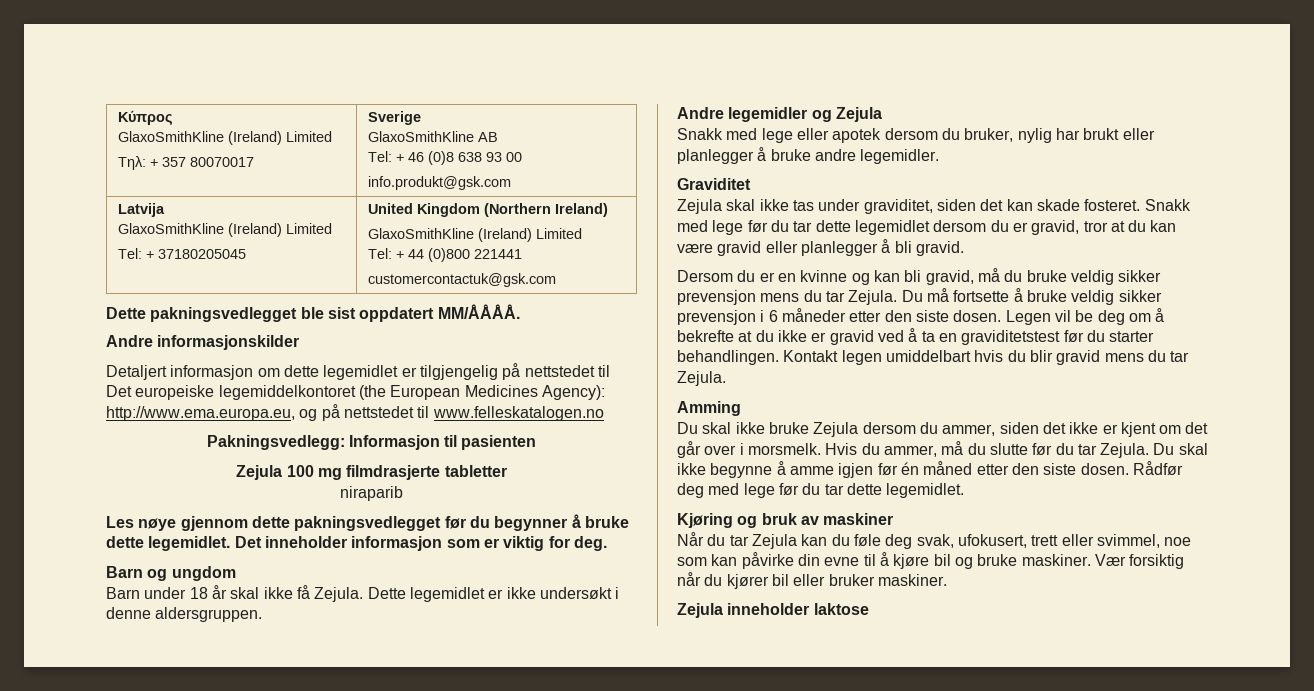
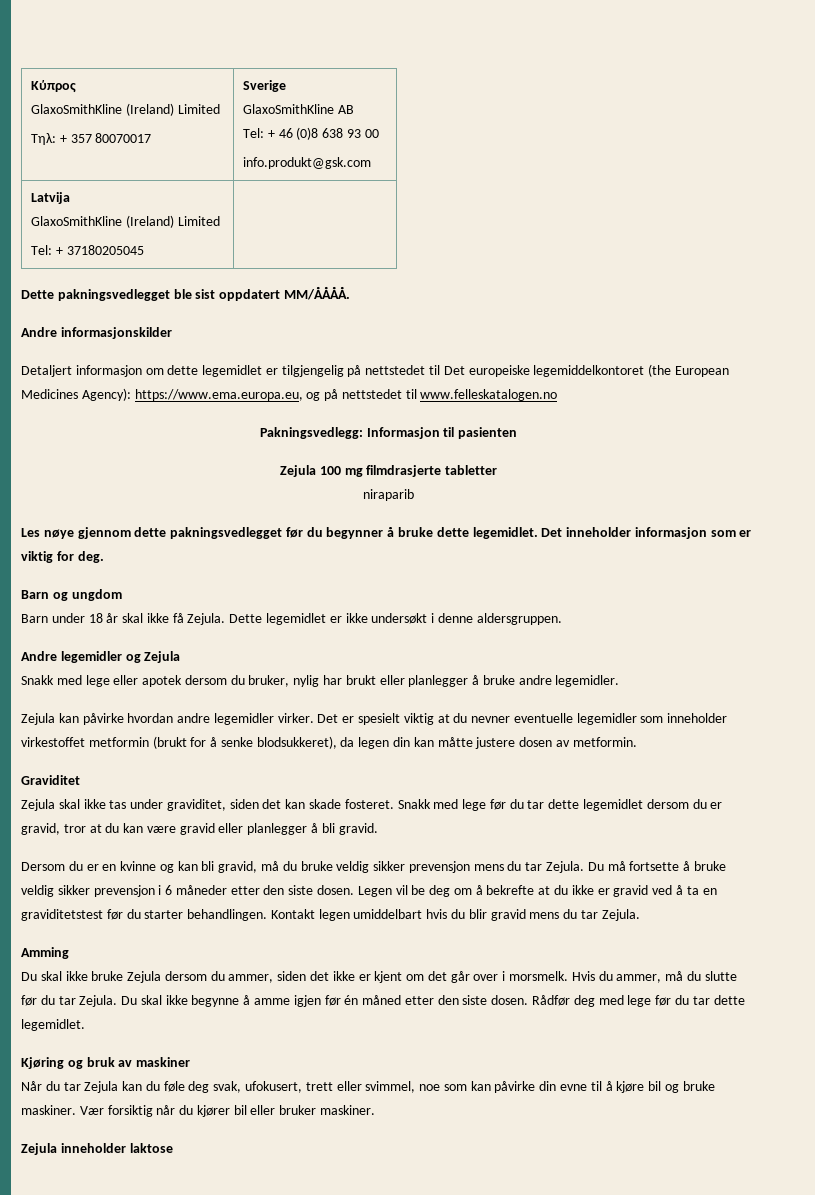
[367,203,608,217] [367,228,582,242] [367,248,522,262] [367,273,556,287] United Kingdom (Northern Ireland) // GlaxoSmithKline (Ireland) Limited // Tel: + 44 (0)800 221441 // customercontactuk@gsk.com -> (144, 250) none
[106,406,295,421] http://www.ema.europa.eu, -> [134,389,303,401] https://www.ema.europa.eu,
(940, 156) none -> [21,713,728,725] [21,736,637,749] // Zejula kan påvirke hvordan andre legemidler virker. Det er spesielt viktig at du nevner eventuelle legemidler som inneholder virkestoffet metformin (brukt for å senke blodsukkeret), da legen din kan måtte justere dosen av metformin.

